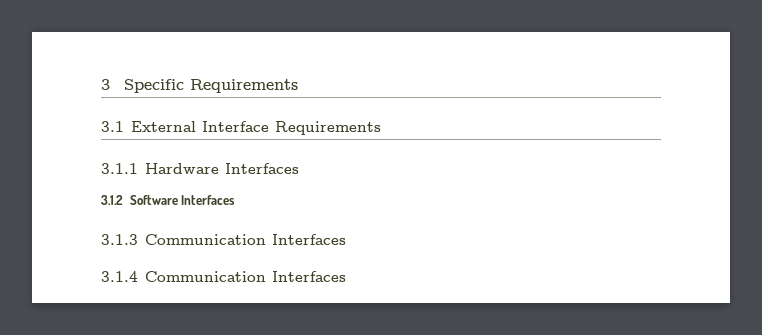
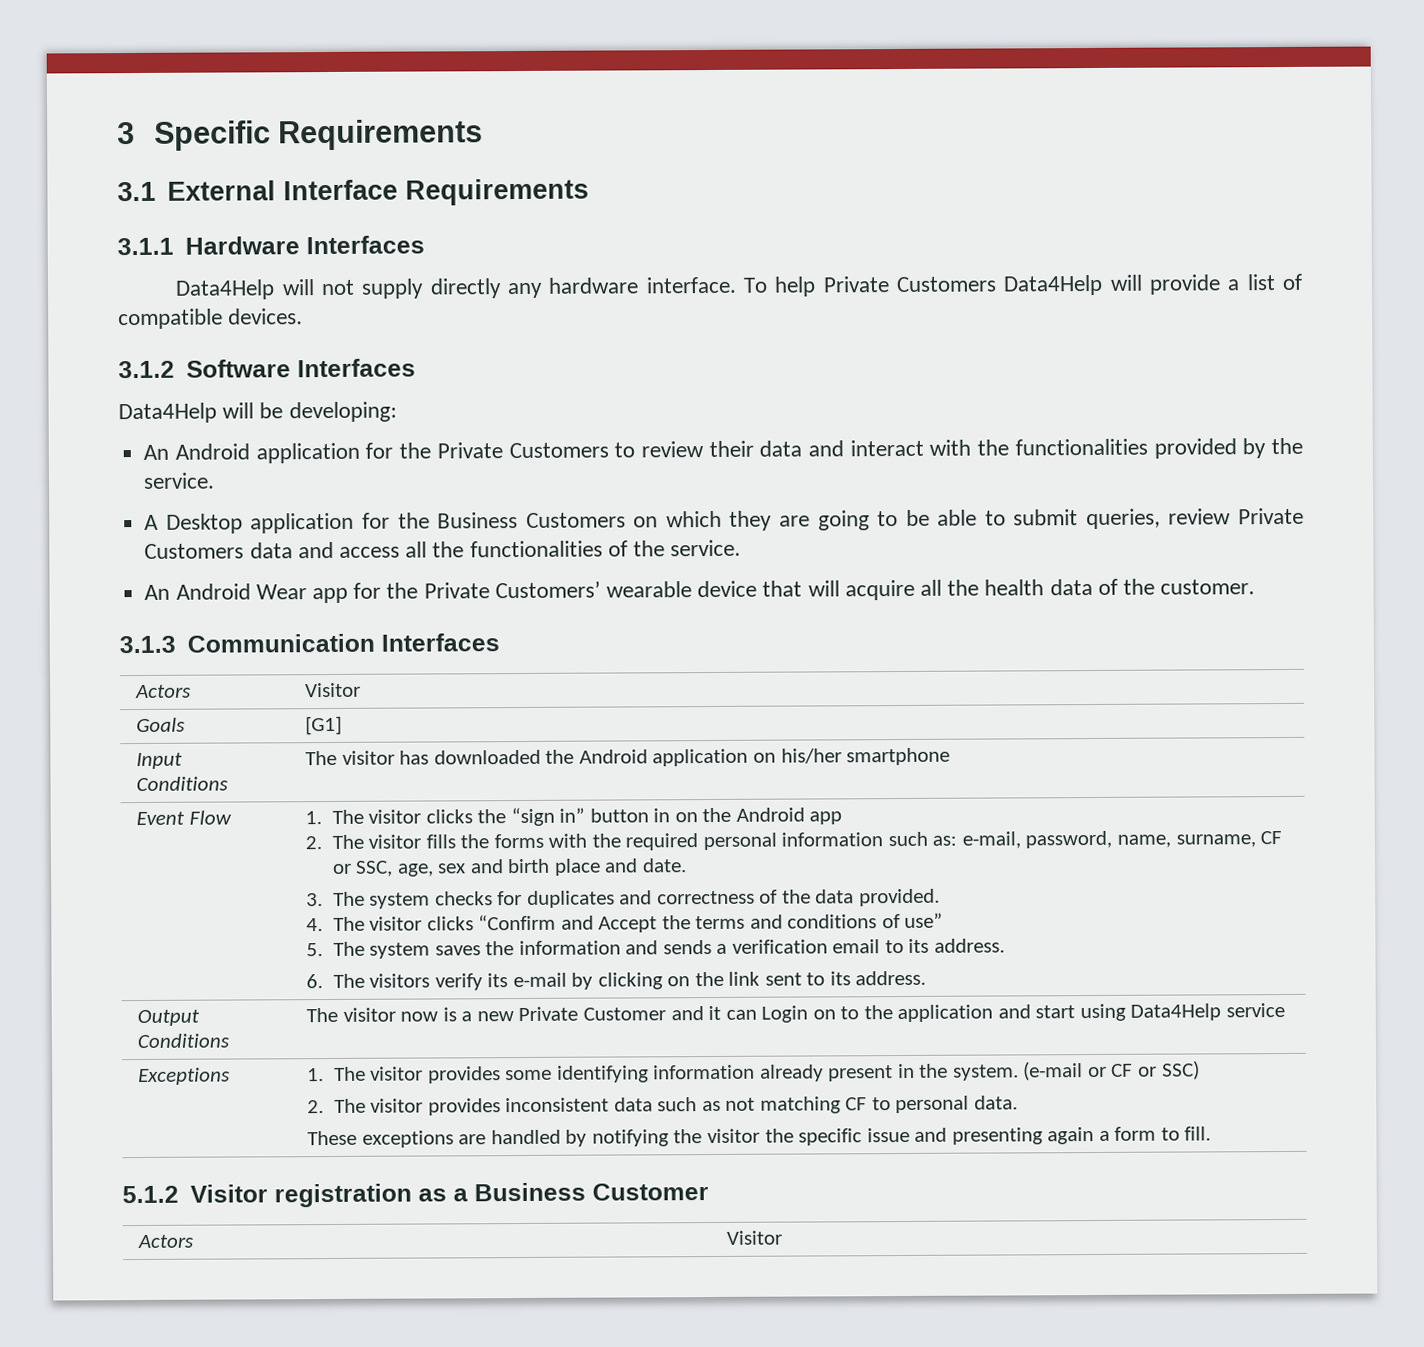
[101,195,236,205] [101,234,346,245] [101,271,346,282] 3.1.2 Software Interfaces // 3.1.3 Communication Interfaces // 3.1.4 Communication Interfaces -> [175,273,1303,300] [118,308,304,330] [118,358,416,379] [118,401,397,424] [143,437,1303,464] [143,472,216,489] [144,507,1304,534] [144,539,742,559] [144,578,1256,604] [119,633,500,654] [135,684,192,699] [305,682,362,698] [136,717,186,733] [305,715,343,736] [136,752,184,770] [136,776,229,792] [305,747,951,767] [136,810,232,826] [305,807,843,827] [305,830,1283,851] [331,858,687,877] [306,888,940,909] [306,912,944,933] [306,938,1005,959] [306,970,927,991] [137,1009,201,1027] [137,1033,230,1049] [306,1003,1285,1023] [138,1067,231,1086] [307,1060,1200,1084] [307,1095,1018,1116] [307,1126,1212,1148] [122,1182,709,1208] [137,1234,194,1249] [726,1230,783,1245] Data4Help will not supply directly any hardware interface. To help Private Customers Data4Help will provide a list of compatible devices. // 3.1.2 Software Interfaces // Data4Help will be developing: // An Android application for the Private Customers to review their data and interact with the functionalities provided by the service. // A Desktop application for the Business Customers on which they are going to be able to submit queries, review Private Customers data and access all the functionalities of the service. // An Android Wear app for the Private Customers’ wearable device that will acquire all the health data of the customer. // 3.1.3 Communication Interfaces // Actors | Visitor // Goals | [G1] // Input Conditions | The visitor has downloaded the Android application on his/her smartphone // Event Flow | 1. The visitor clicks the “sign in” button in on the Android app // 2. The visitor fills the forms with the required personal information such as: e-mail, password, name, surname, CF or SSC, age, sex and birth place and date. // 3. The system checks for duplicates and correctness of the data provided. // 4. The visitor clicks “Confirm and Accept the terms and conditions of use” // 5. The system saves the information and sends a verification email to its address. // 6. The visitors verify its e-mail by clicking on the link sent to its address. // Output Conditions | The visitor now is a new Private Customer and it can Login on to the application and start using Data4Help service // Exceptions | 1. The visitor provides some identifying information already present in the system. (e-mail or CF or SSC) // 2. The visitor provides inconsistent data such as not matching CF to personal data. // These exceptions are handled by notifying the visitor the specific issue and presenting again a form to fill. // 5.1.2 Visitor registration as a Business Customer // Actors | Visitor

